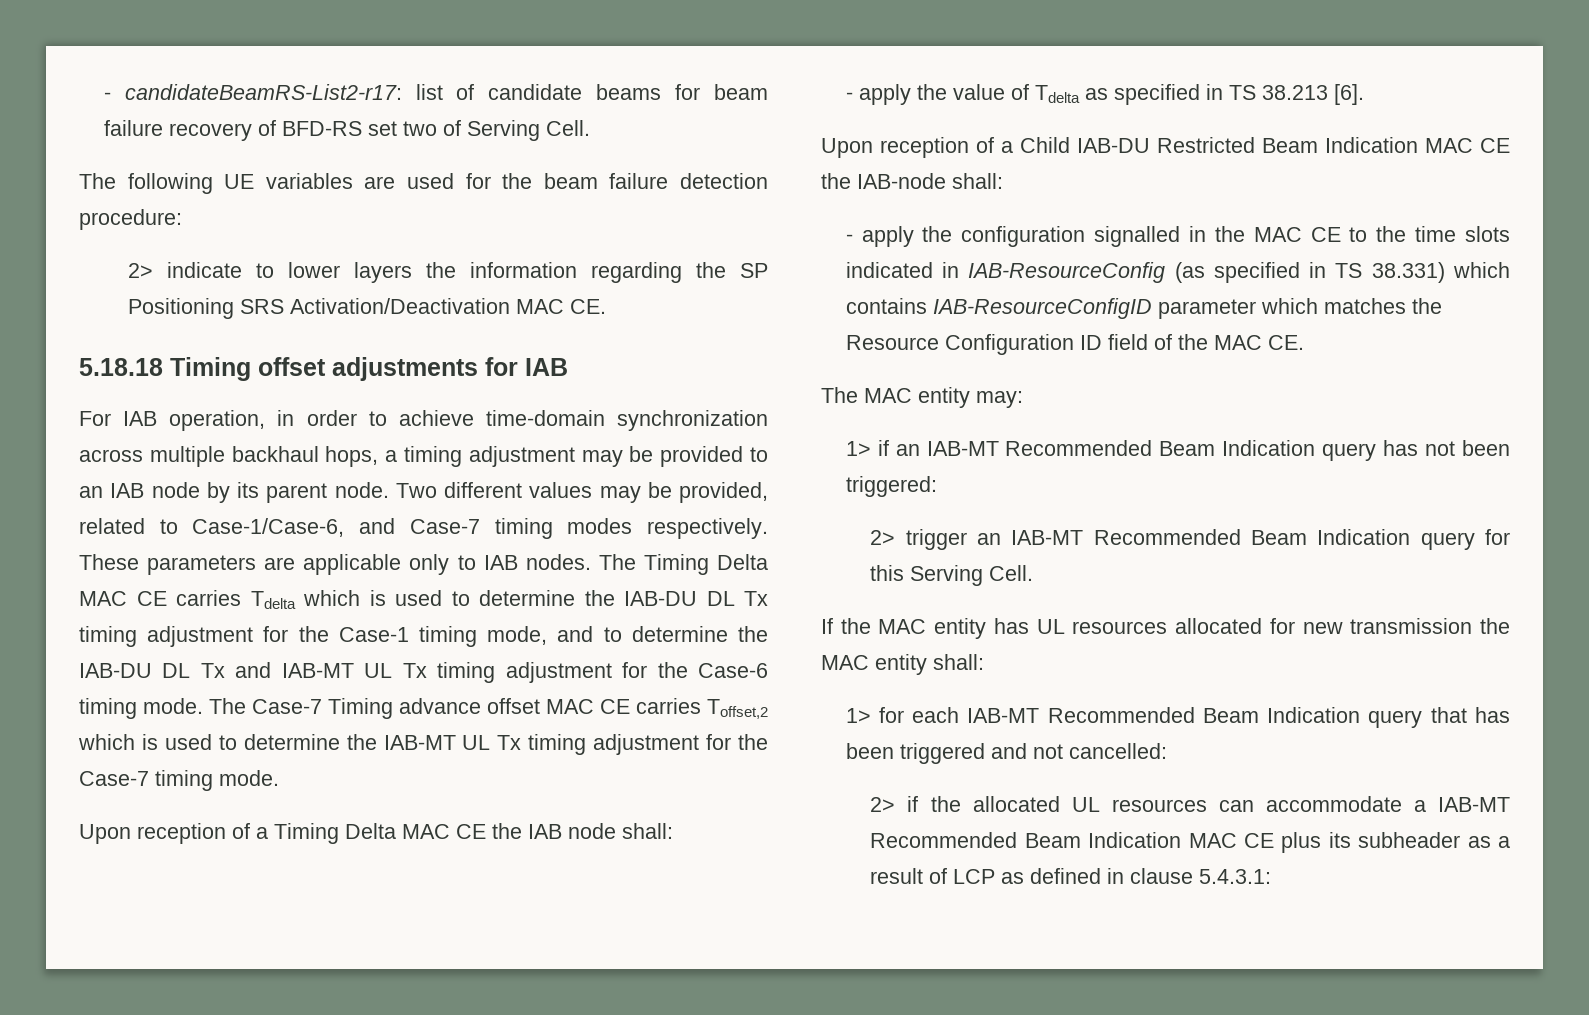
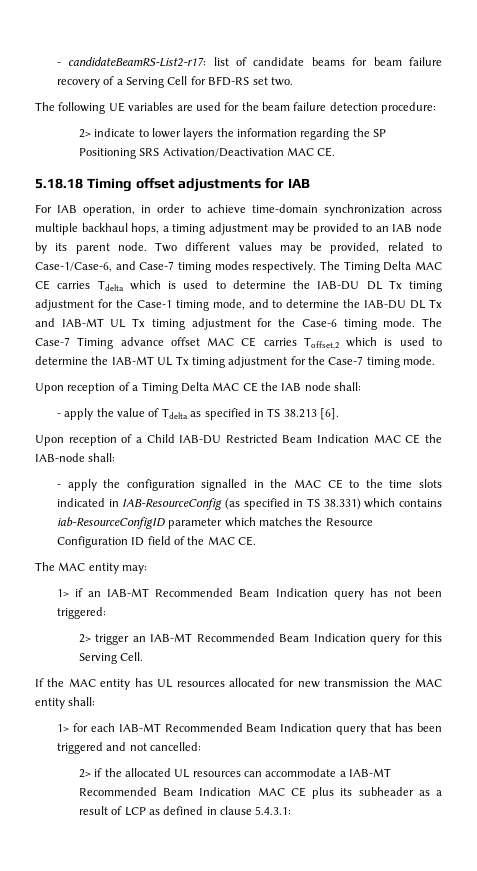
[281,120,590,141] BFD-RS set two of Serving Cell. -> [116,76,293,88] a Serving Cell for BFD-RS set two.
[79,554,591,575] These parameters are applicable only to IAB nodes. -> (317, 267) none
[932,298,1152,319] IAB-ResourceConfigID -> [56,517,166,529] iab-ResourceConfigID

